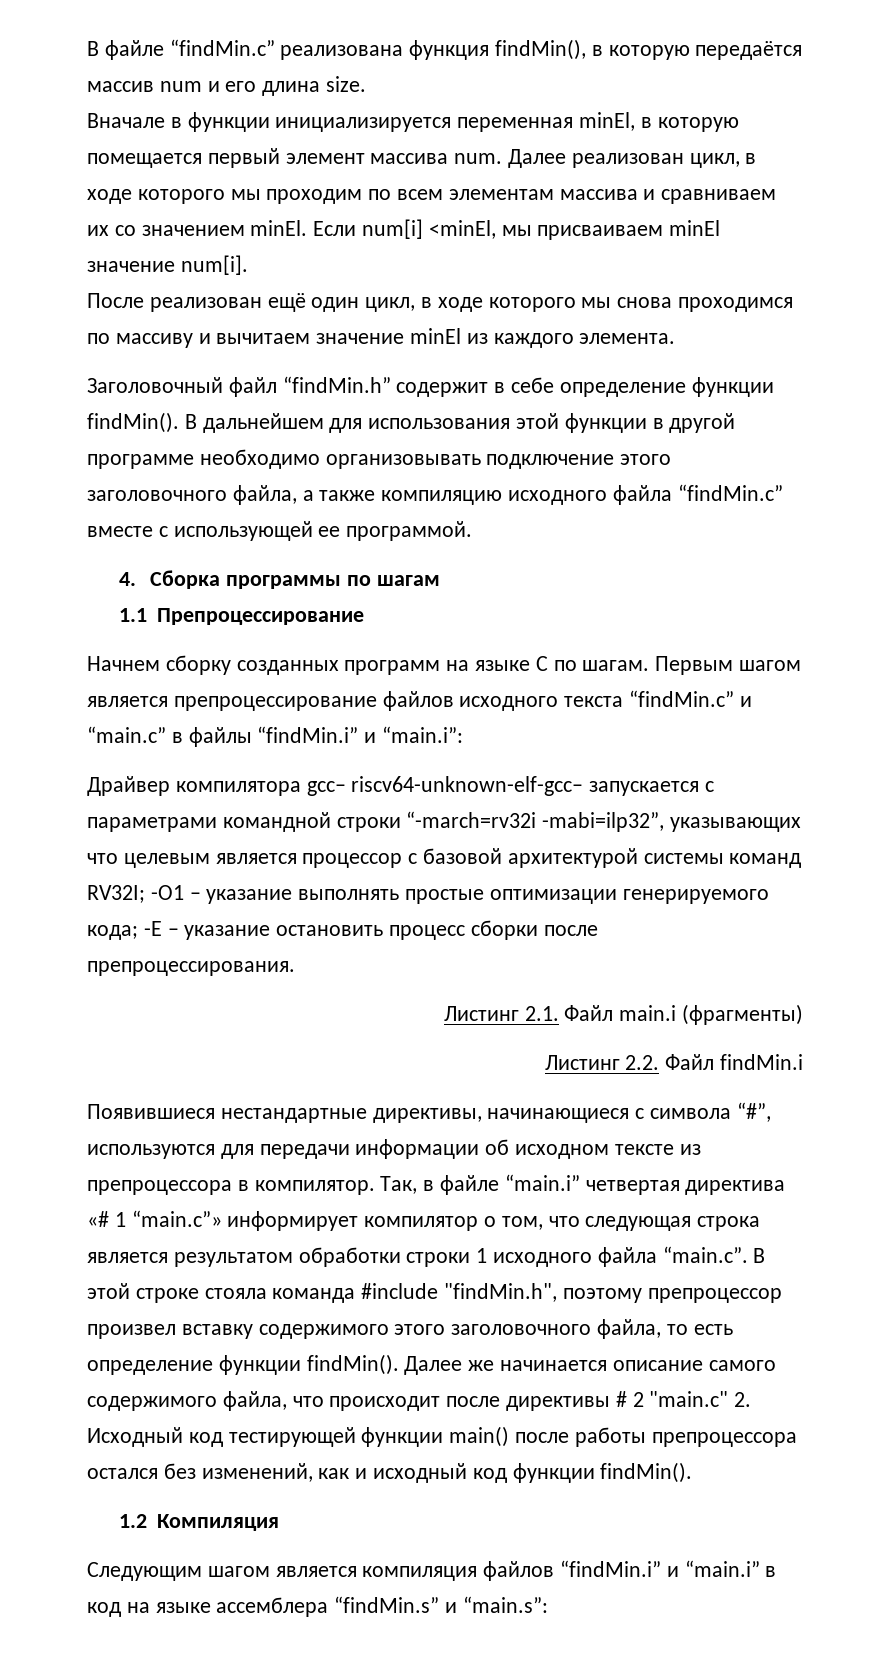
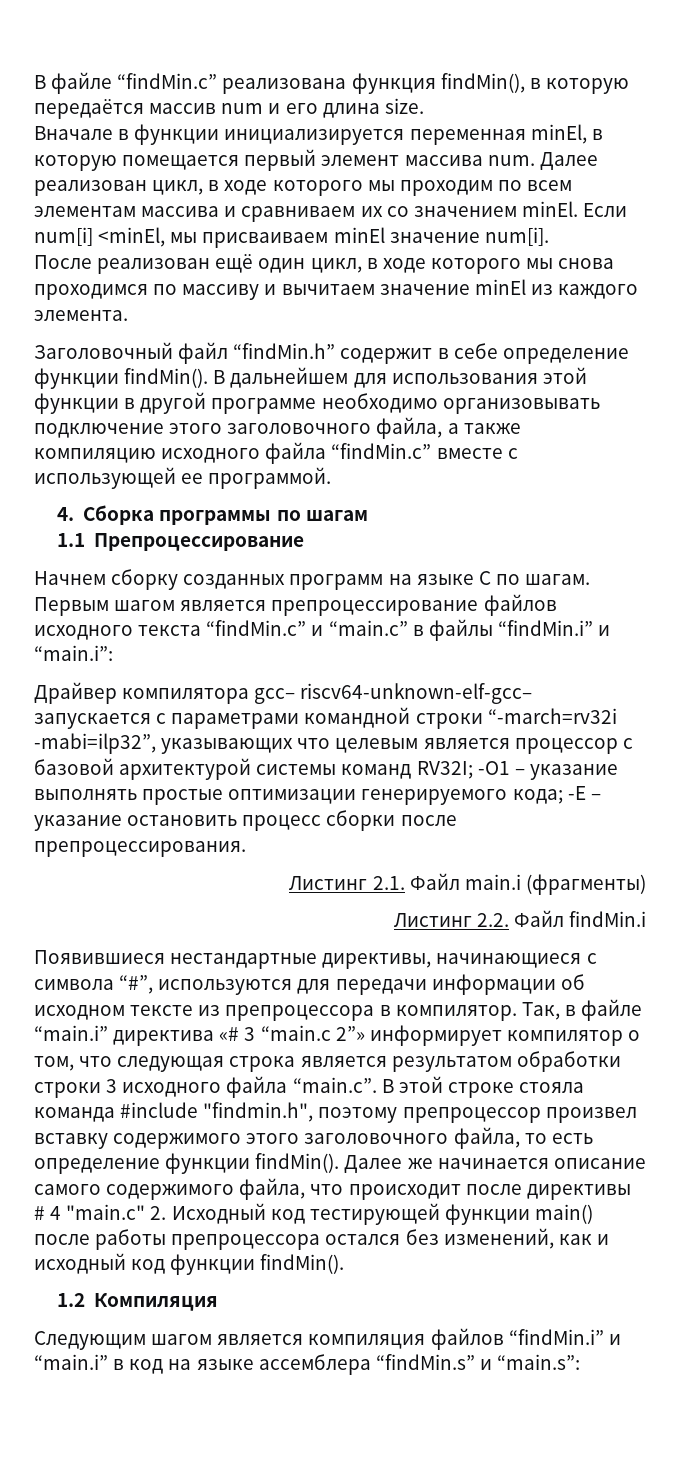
[585,1180,680,1195] четвертая -> (108, 1033) none
[114,1210,222,1227] 1 “main.c”» -> [244,1025,365,1041] 3 “main.c 2”»
[476,1248,488,1263] 1 -> [106,1079,118,1093] 3
[444,1283,558,1302] "findMin.h", -> [203,1102,314,1122] "findmin.h",
[632,1392,644,1407] 2 -> [50,1206,62,1220] 4

